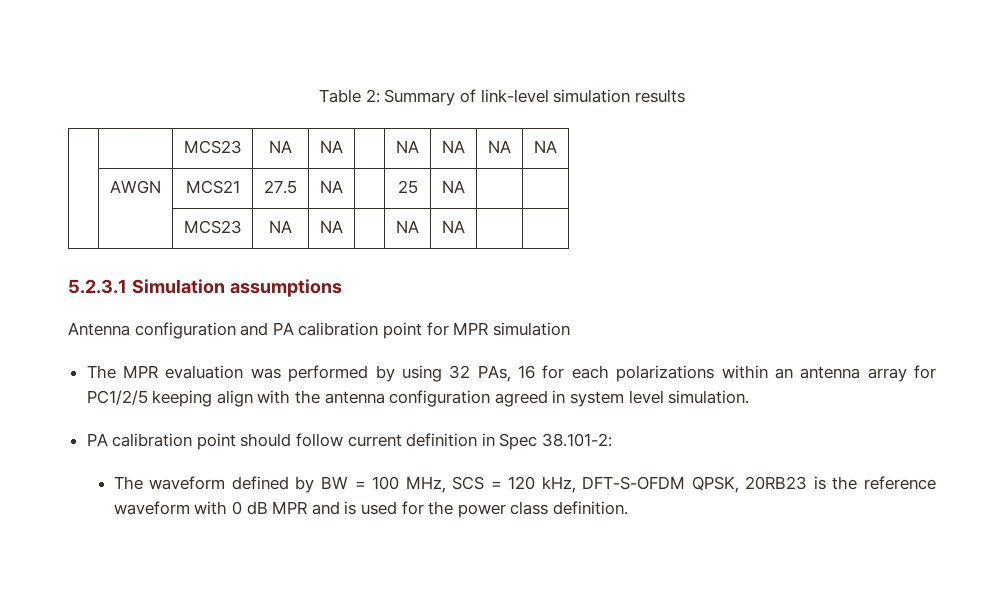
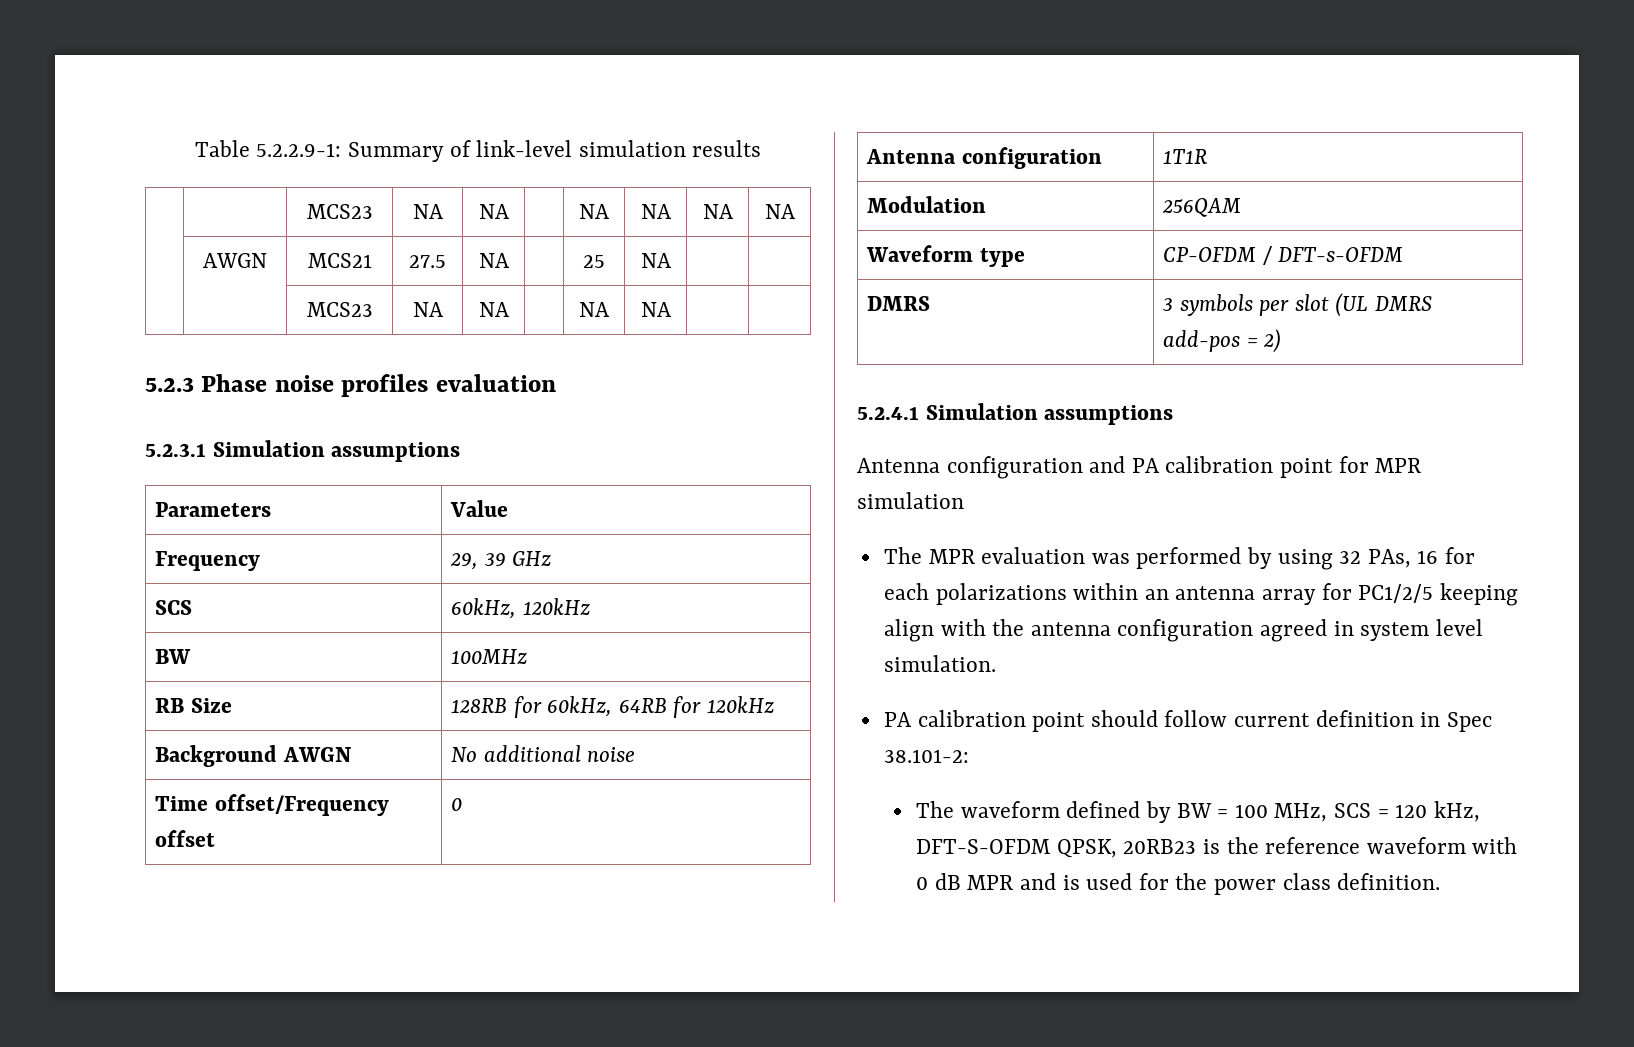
[365,89,380,103] 2: -> [256,143,342,157] 5.2.2.9-1:
[68,279,127,294] 5.2.3.1 -> [145,374,556,397] [145,440,461,462] [154,502,271,517] [449,500,508,517] [154,551,260,571] [449,551,552,570] [154,600,192,615] [450,598,590,619] [154,649,191,664] [450,649,527,665] [154,698,232,713] [450,696,774,718] [154,745,351,767] [450,745,636,762] [154,794,389,816] [154,830,215,847] [450,798,462,811] [865,147,1102,169] [1162,149,1207,164] [866,196,986,213] [1161,198,1241,217] [865,245,1025,267] [1162,246,1404,265] [866,296,930,311] [1162,293,1432,317] [1162,329,1282,353] [857,407,919,420] 5.2.3 Phase noise profiles evaluation // 5.2.3.1 Simulation assumptions // Parameters | Value // Frequency | 29, 39 GHz // SCS | 60kHz, 120kHz // BW | 100MHz // RB Size | 128RB for 60kHz, 64RB for 120kHz // Background AWGN | No additional noise // Time offset/Frequency offset | 0 // Antenna configuration | 1T1R // Modulation | 256QAM // Waveform type | CP-OFDM / DFT-s-OFDM // DMRS | 3 symbols per slot (UL DMRS add-pos = 2) // 5.2.4.1

